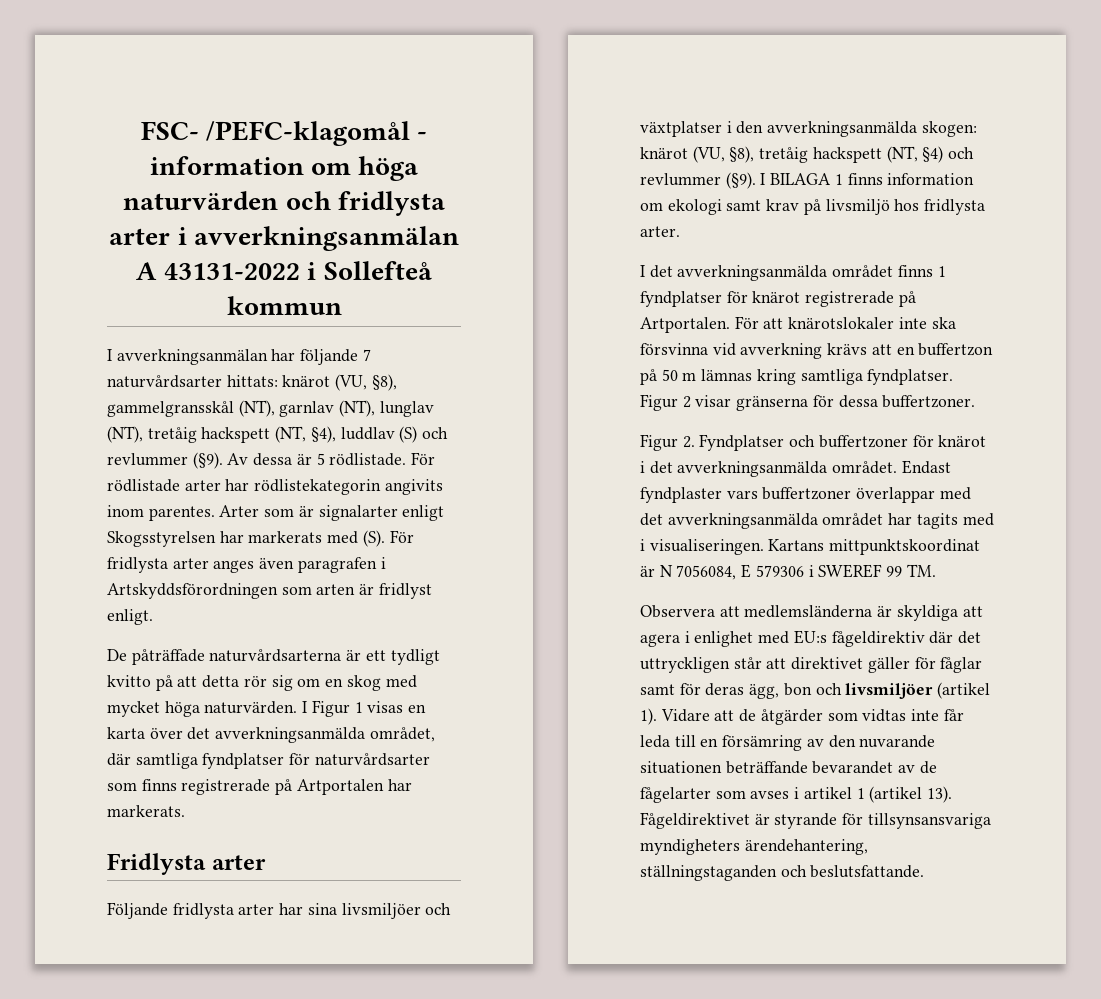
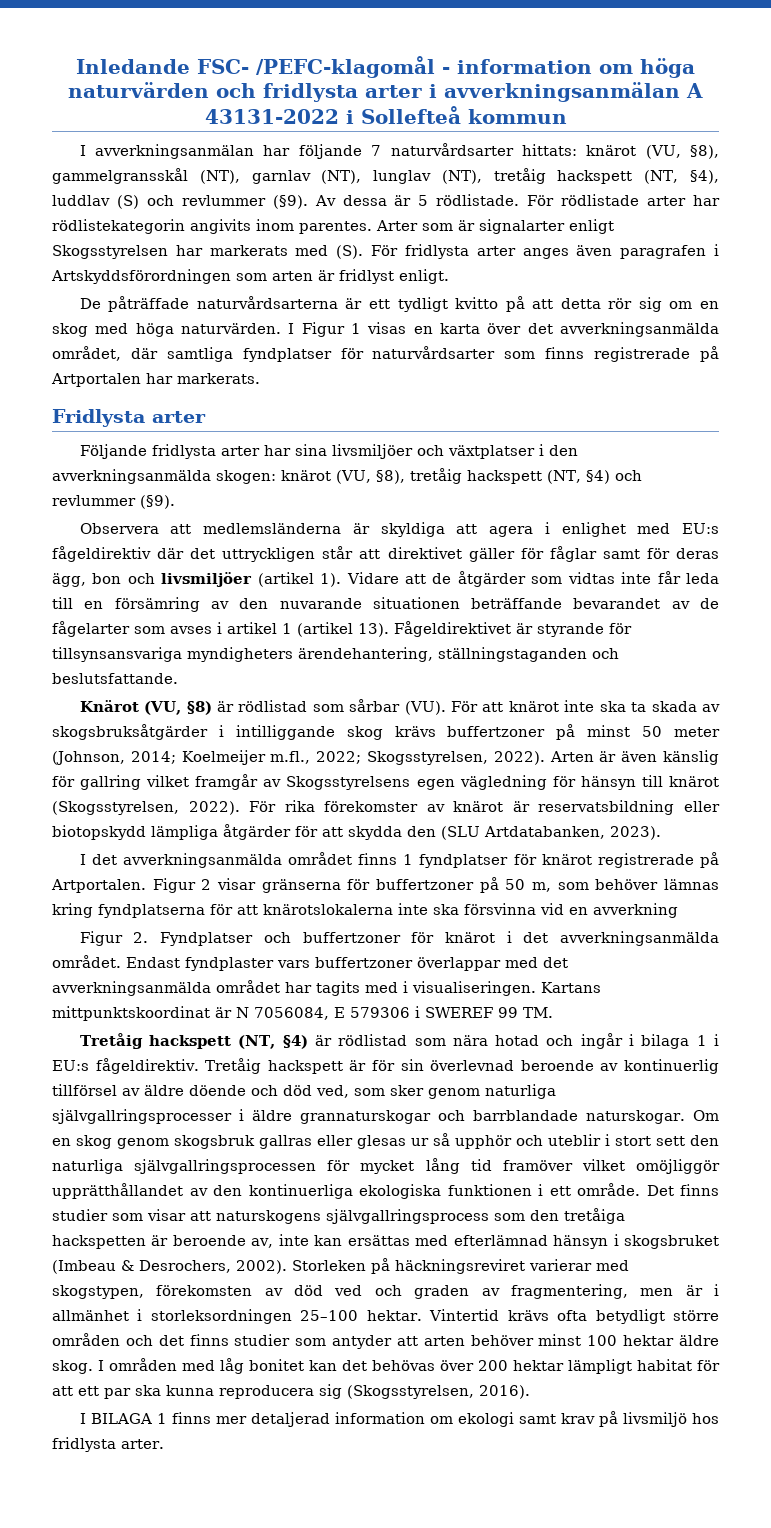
(140, 130) none -> [76,59,190,74] Inledande
[107,701,160,717] mycket -> (129, 328) none
[760,173,975,185] [640,199,986,215] [640,226,680,237] [640,265,946,281] [640,291,916,307] [640,316,956,333] [640,343,994,359] [640,369,954,385] [640,394,976,411] [640,434,987,451] [640,460,951,477] [640,487,971,503] [640,513,994,529] [640,539,981,555] [640,564,936,580] I BILAGA 1 finns information om ekologi samt krav på livsmiljö hos fridlysta arter. // I det avverkningsanmälda området finns 1 fyndplatser för knärot registrerade på Artportalen. För att knärotslokaler inte ska försvinna vid avverkning krävs att en buffertzon på 50 m lämnas kring samtliga fyndplatser. Figur 2 visar gränserna för dessa buffertzoner. // Figur 2. Fyndplatser och buffertzoner för knärot i det avverkningsanmälda området. Endast fyndplaster vars buffertzoner överlappar med det avverkningsanmälda området har tagits med i visualiseringen. Kartans mittpunktskoordinat är N 7056084, E 579306 i SWEREF 99 TM. -> (175, 502) none
(925, 871) none -> [79,699,720,715] [52,724,721,740] [52,750,719,765] [52,774,720,790] [52,800,720,815] [52,824,661,840] [79,852,720,868] [51,877,719,893] [52,903,678,918] [79,931,719,946] [52,955,568,971] [52,980,601,996] [52,1006,553,1021] [79,1033,719,1049] [52,1058,719,1074] [52,1084,556,1099] [52,1109,719,1124] [52,1133,719,1149] [52,1158,720,1174] [52,1183,719,1199] [52,1208,625,1224] [52,1234,719,1249] [52,1258,629,1274] [52,1284,720,1299] [52,1309,719,1324] [52,1333,719,1349] [52,1358,720,1374] [52,1384,530,1399] [79,1411,719,1427] [52,1437,164,1452] // Knärot (VU, §8) är rödlistad som sårbar (VU). För att knärot inte ska ta skada av skogsbruksåtgärder i intilliggande skog krävs buffertzoner på minst 50 meter (Johnson, 2014; Koelmeijer m.fl., 2022; Skogsstyrelsen, 2022). Arten är även känslig för gallring vilket framgår av Skogsstyrelsens egen vägledning för hänsyn till knärot (Skogsstyrelsen, 2022). För rika förekomster av knärot är reservatsbildning eller biotopskydd lämpliga åtgärder för att skydda den (SLU Artdatabanken, 2023). // I det avverkningsanmälda området finns 1 fyndplatser för knärot registrerade på Artportalen. Figur 2 visar gränserna för buffertzoner på 50 m, som behöver lämnas kring fyndplatserna för att knärotslokalerna inte ska försvinna vid en avverkning // Figur 2. Fyndplatser och buffertzoner för knärot i det avverkningsanmälda området. Endast fyndplaster vars buffertzoner överlappar med det avverkningsanmälda området har tagits med i visualiseringen. Kartans mittpunktskoordinat är N 7056084, E 579306 i SWEREF 99 TM. // Tretåig hackspett (NT, §4) är rödlistad som nära hotad och ingår i bilaga 1 i EU:s fågeldirektiv. Tretåig hackspett är för sin överlevnad beroende av kontinuerlig tillförsel av äldre döende och död ved, som sker genom naturliga självgallringsprocesser i äldre grannaturskogar och barrblandade naturskogar. Om en skog genom skogsbruk gallras eller glesas ur så upphör och uteblir i stort sett den naturliga självgallringsprocessen för mycket lång tid framöver vilket omöjliggör upprätthållandet av den kontinuerliga ekologiska funktionen i ett område. Det finns studier som visar att naturskogens självgallringsprocess som den tretåiga hackspetten är beroende av, inte kan ersättas med efterlämnad hänsyn i skogsbruket (Imbeau & Desrochers, 2002). Storleken på häckningsreviret varierar med skogstypen, förekomsten av död ved och graden av fragmentering, men är i allmänhet i storleksordningen 25–100 hektar. Vintertid krävs ofta betydligt större områden och det finns studier som antyder att arten behöver minst 100 hektar äldre skog. I områden med låg bonitet kan det behövas över 200 hektar lämpligt habitat för att ett par ska kunna reproducera sig (Skogsstyrelsen, 2016). // I BILAGA 1 finns mer detaljerad information om ekologi samt krav på livsmiljö hos fridlysta arter.

